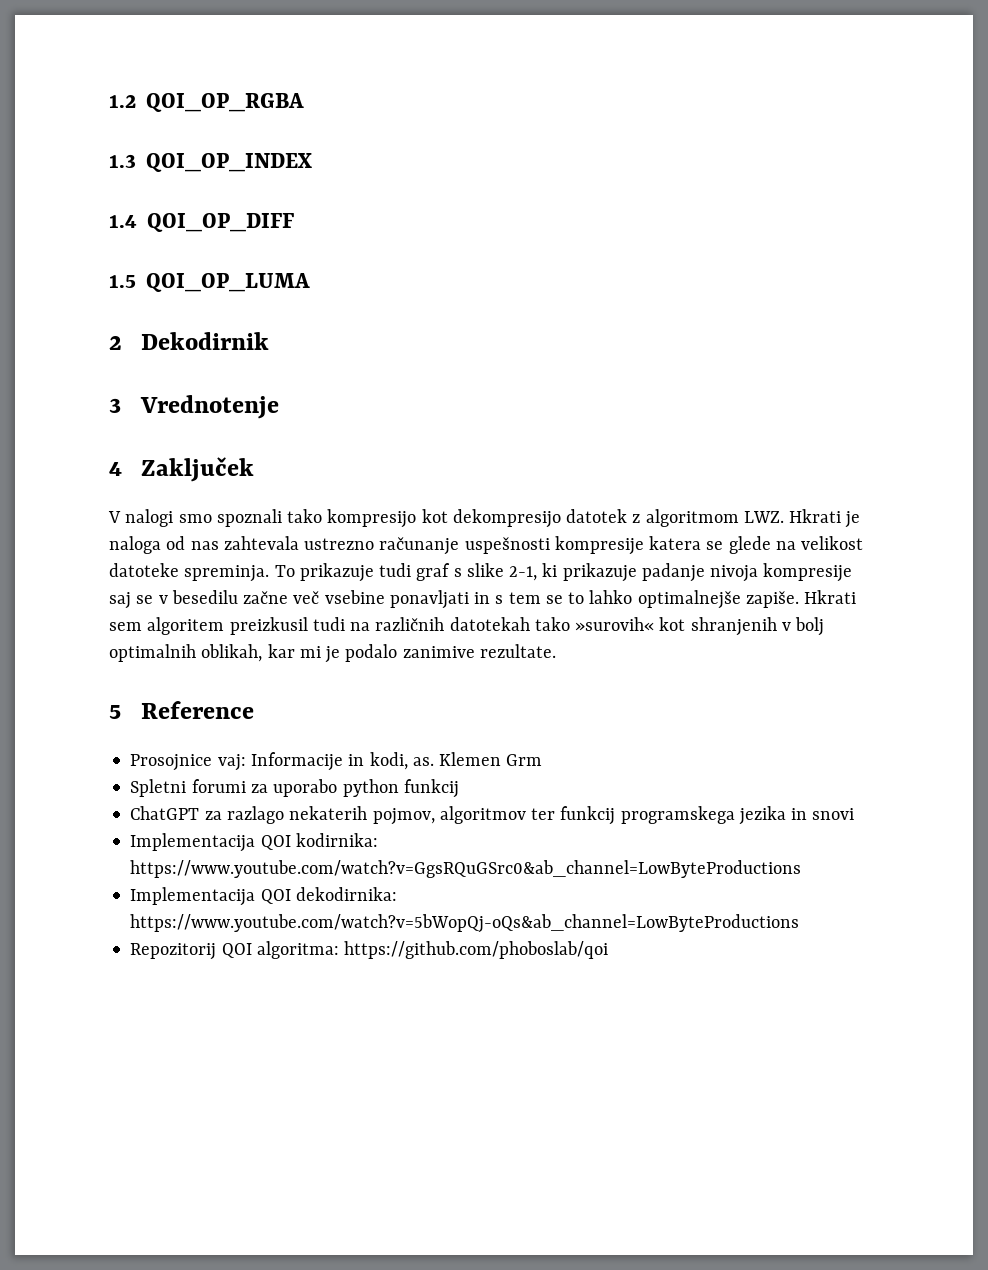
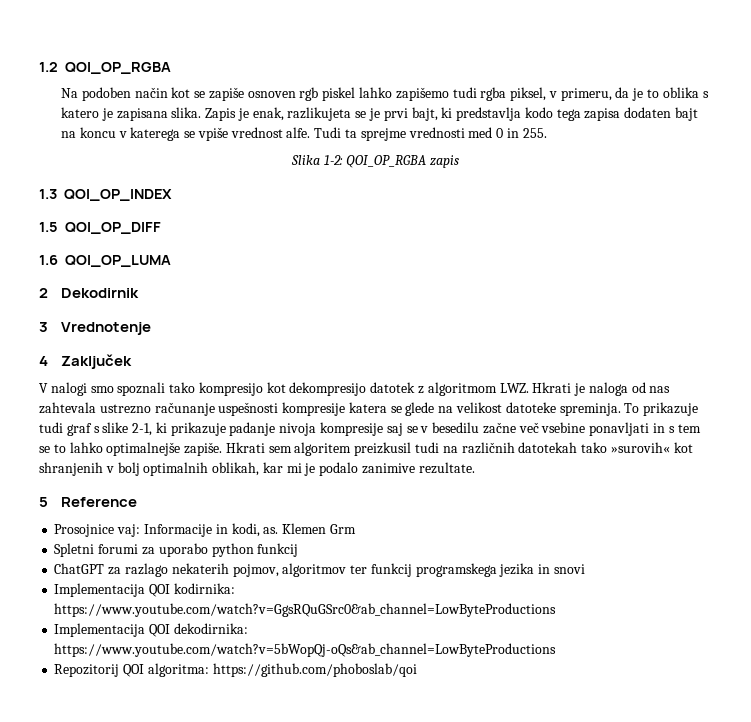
(304, 102) none -> [60,87,709,101] [60,107,699,121] [60,127,547,141] [290,155,460,168] // Na podoben način kot se zapiše osnoven rgb piskel lahko zapišemo tudi rgba piksel, v primeru, da je to oblika s katero je zapisana slika. Zapis je enak, razlikujeta se je prvi bajt, ki predstavlja kodo tega zapisa dodaten bajt na koncu v katerega se vpiše vrednost alfe. Tudi ta sprejme vrednosti med 0 in 255. // Slika 1-2: QOI_OP_RGBA zapis
[109,215,137,228] 1.4 -> [39,222,58,232] 1.5
[109,275,136,288] 1.5 -> [39,255,58,265] 1.6

